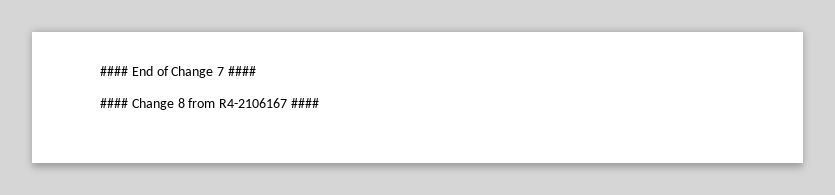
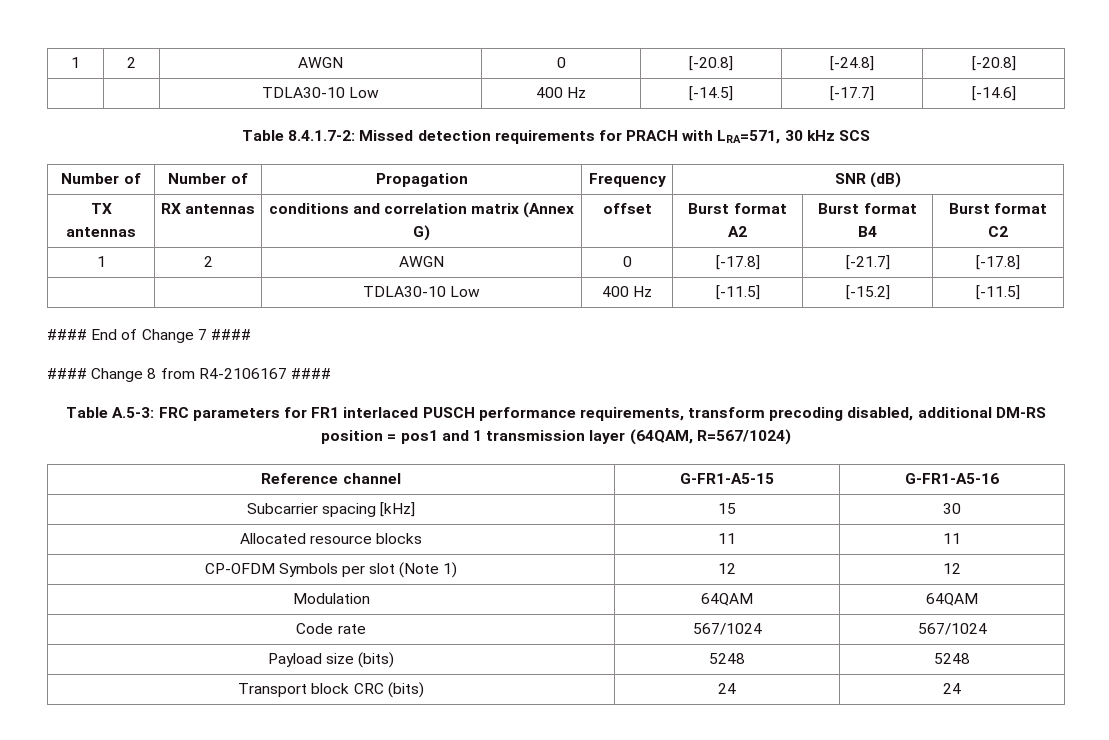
(100, 71) none -> [71,57,80,68] [127,57,136,68] [298,57,343,68] [556,57,566,68] [689,56,733,71] [830,56,874,71] [971,56,1016,71] [261,87,380,98] [535,87,587,98] [689,86,733,101] [830,86,874,101] [971,86,1016,101] [241,130,871,144] [61,173,141,184] [168,173,248,184] [375,173,468,187] [588,173,666,187] [834,172,902,188] [90,203,112,214] [66,227,136,237] [160,203,256,214] [268,202,575,218] [413,225,430,241] [602,203,652,214] [688,203,787,214] [728,226,747,237] [818,203,917,214] [858,226,877,237] [948,203,1048,214] [988,226,1008,237] [96,256,106,267] [203,256,213,267] [399,256,444,267] [622,256,632,267] [715,255,760,270] [845,255,890,270] [976,255,1020,270] [362,286,481,297] [601,286,653,297] [715,285,760,300] [845,285,890,300] [976,285,1020,300] 1 | 2 | AWGN | 0 | [-20.8] | [-24.8] | [-20.8] // | | TDLA30-10 Low | 400 Hz | [-14.5] | [-17.7] | [-14.6] // Table 8.4.1.7-2: Missed detection requirements for PRACH with LRA=571, 30 kHz SCS // Number of | Number of | Propagation | Frequency | SNR (dB) // TX antennas | RX antennas | conditions and correlation matrix (Annex G) | offset | Burst format A2 | Burst format B4 | Burst format C2 // 1 | 2 | AWGN | 0 | [-17.8] | [-21.7] | [-17.8] // | | TDLA30-10 Low | 400 Hz | [-11.5] | [-15.2] | [-11.5] //
(319, 103) none -> [66,407,1046,421] [321,429,791,445] [261,473,401,484] [680,473,774,484] [905,473,999,484] [246,502,416,517] [718,503,736,514] [943,503,961,514] [239,533,423,544] [718,533,736,544] [943,533,961,544] [204,562,458,578] [718,563,736,574] [943,563,961,574] [292,593,370,604] [701,593,753,606] [926,593,978,606] [296,623,366,634] [692,623,762,635] [917,623,987,635] [267,652,395,668] [709,653,745,664] [934,653,970,664] [238,682,424,698] [718,683,736,694] [943,683,961,694] // Table A.5-3: FRC parameters for FR1 interlaced PUSCH performance requirements, transform precoding disabled, additional DM-RS position = pos1 and 1 transmission layer (64QAM, R=567/1024) // Reference channel | G-FR1-A5-15 | G-FR1-A5-16 // Subcarrier spacing [kHz] | 15 | 30 // Allocated resource blocks | 11 | 11 // CP-OFDM Symbols per slot (Note 1) | 12 | 12 // Modulation | 64QAM | 64QAM // Code rate | 567/1024 | 567/1024 // Payload size (bits) | 5248 | 5248 // Transport block CRC (bits) | 24 | 24

